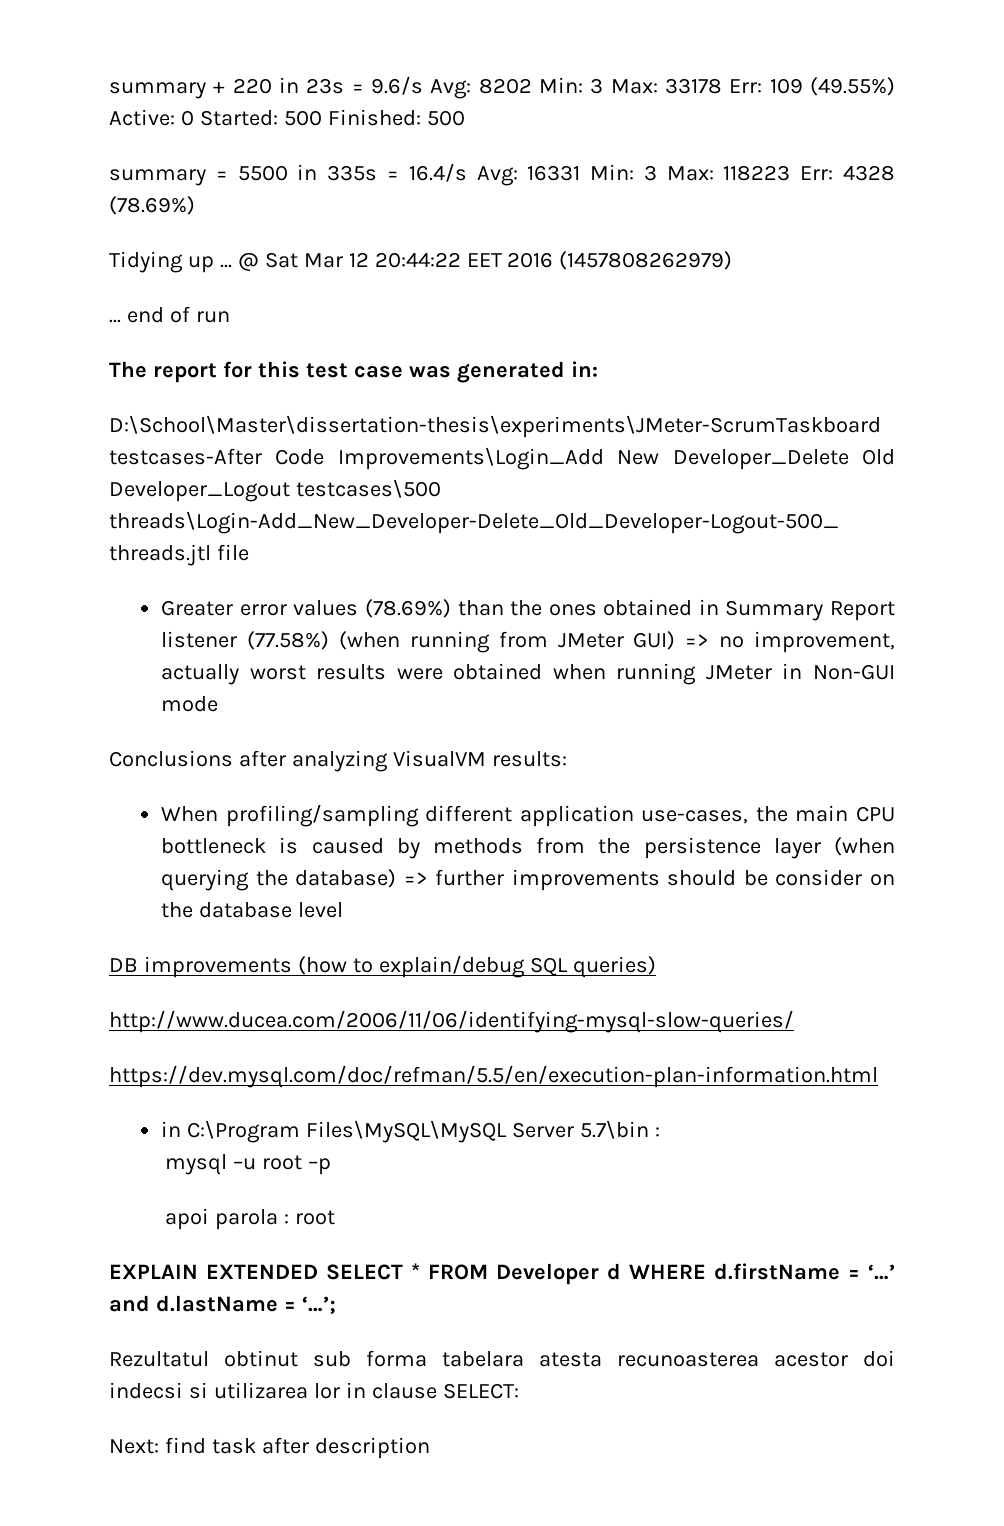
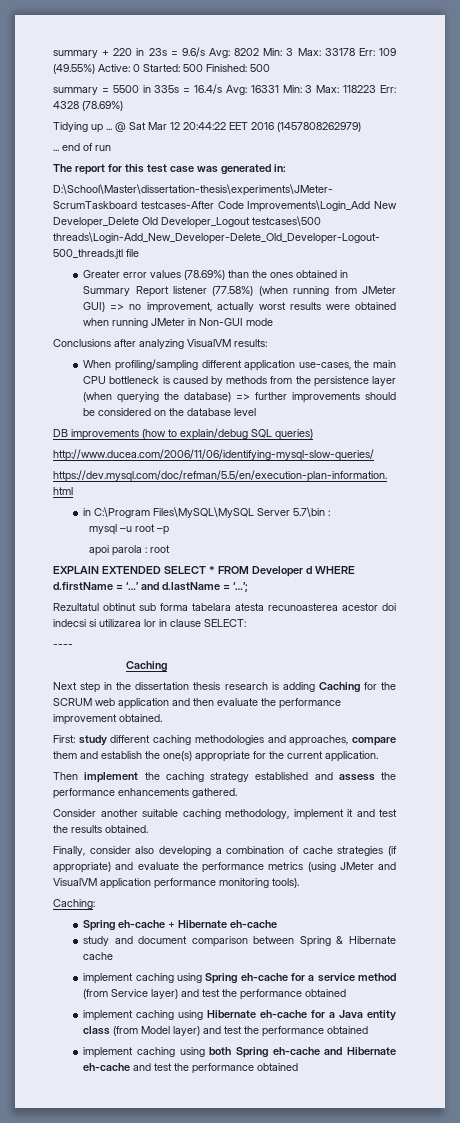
[775,869,863,886] consider -> [98,408,152,416] considered
[109,1437,430,1459] Next: find task after description -> [53,644,73,648] [125,661,167,672] [53,682,396,693] [53,698,341,709] [53,714,162,725] [53,735,397,746] [53,751,378,762] [53,772,396,783] [53,788,237,799] [53,809,397,820] [53,825,148,833] [53,846,397,857] [53,862,396,873] [53,878,299,889] [53,899,95,909] [83,920,278,931] [83,936,397,947] [83,952,114,960] [83,973,396,984] [83,989,347,1000] [83,1010,396,1021] [83,1026,369,1037] [83,1047,396,1058] [83,1063,299,1074] ---- // Caching // Next step in the dissertation thesis research is adding Caching for the SCRUM web application and then evaluate the performance improvement obtained. // First: study different caching methodologies and approaches, compare them and establish the one(s) appropriate for the current application. // Then implement the caching strategy established and assess the performance enhancements gathered. // Consider another suitable caching methodology, implement it and test the results obtained. // Finally, consider also developing a combination of cache strategies (if appropriate) and evaluate the performance metrics (using JMeter and VisualVM application performance monitoring tools). // Caching: // Spring eh-cache + Hibernate eh-cache // study and document comparison between Spring & Hibernate cache // implement caching using Spring eh-cache for a service method (from Service layer) and test the performance obtained // implement caching using Hibernate eh-cache for a Java entity class (from Model layer) and test the performance obtained // implement caching using both Spring eh-cache and Hibernate eh-cache and test the performance obtained

